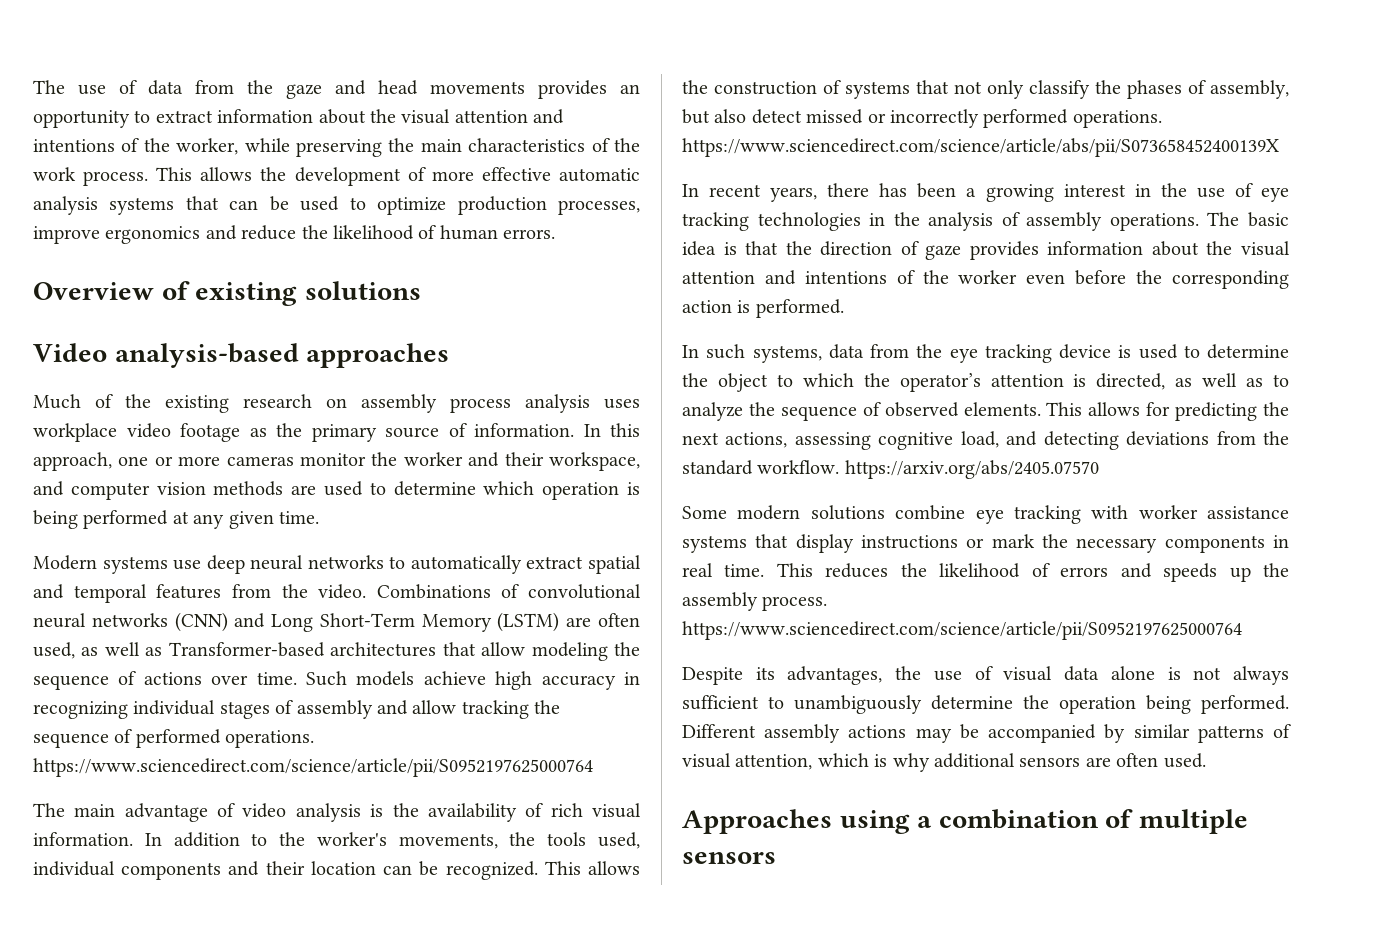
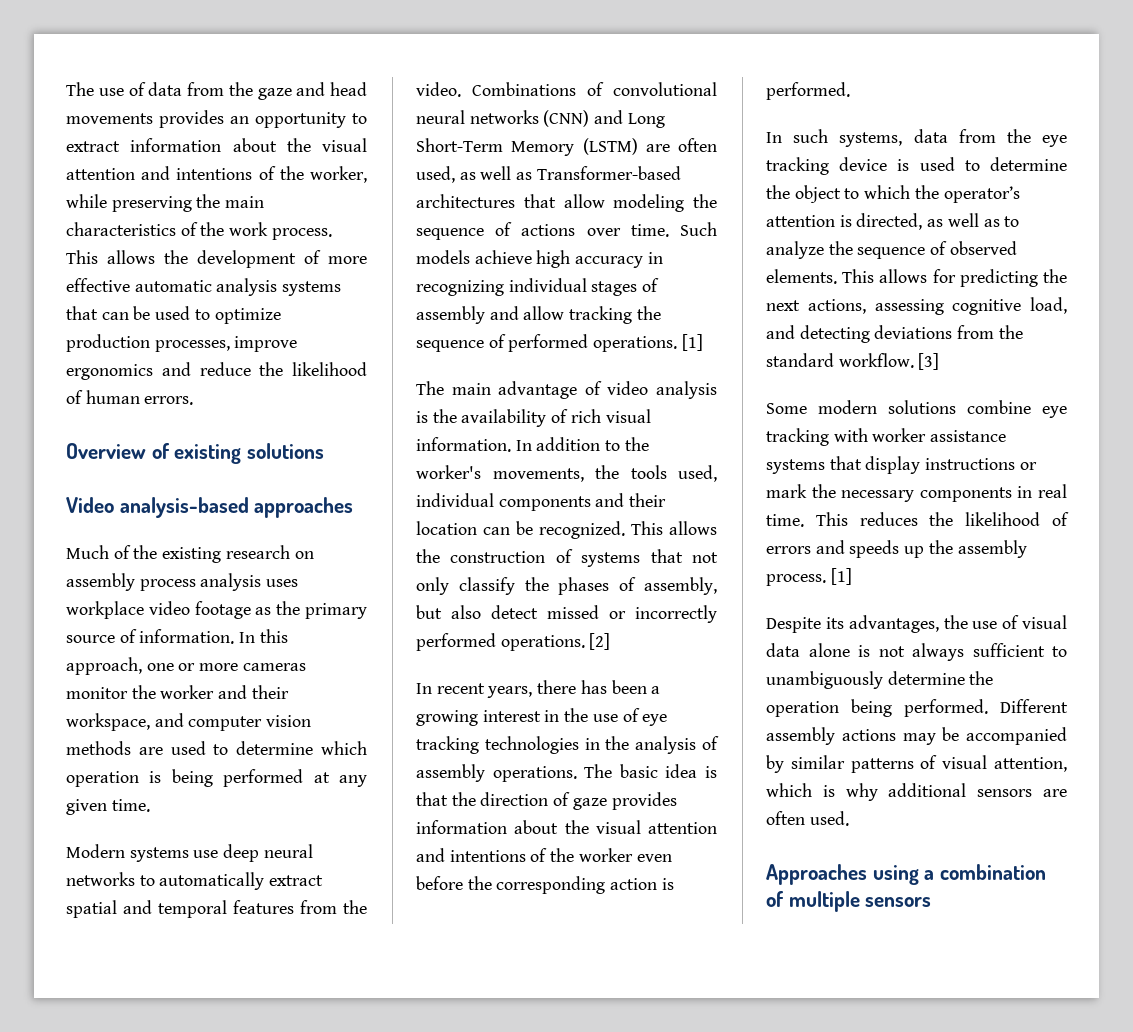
[33,758,593,777] https://www.sciencedirect.com/science/article/pii/S0952197625000764 -> [681,334,703,351] [1]
[682,138,1279,157] https://www.sciencedirect.com/science/article/abs/pii/S073658452400139X -> [589,633,611,650] [2]
[844,460,1099,479] https://arxiv.org/abs/2405.07570 -> [918,353,940,370] [3]
[682,621,1242,640] https://www.sciencedirect.com/science/article/pii/S0952197625000764 -> [830,568,852,585] [1]

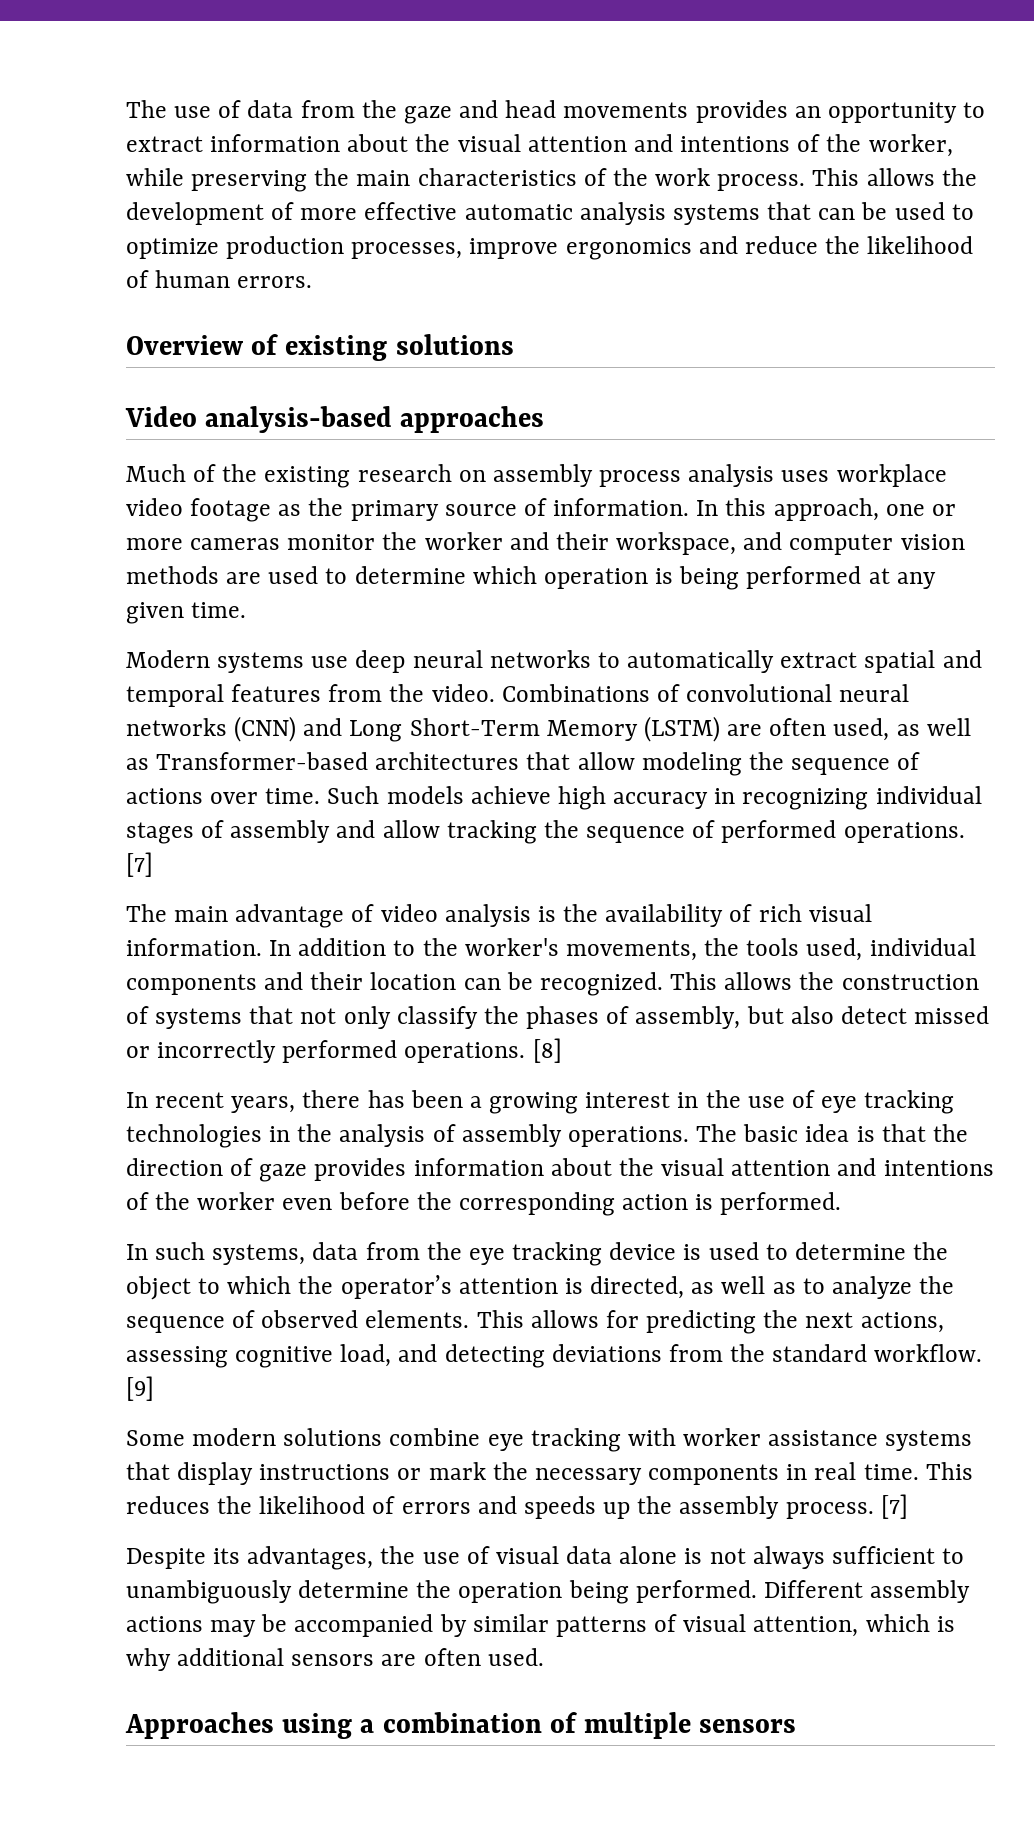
[681,334,703,351] [1] -> [126,852,153,877] [7]
[589,633,611,650] [2] -> [532,1038,562,1063] [8]
[918,353,940,370] [3] -> [126,1376,154,1401] [9]
[830,568,852,585] [1] -> [880,1494,908,1519] [7]

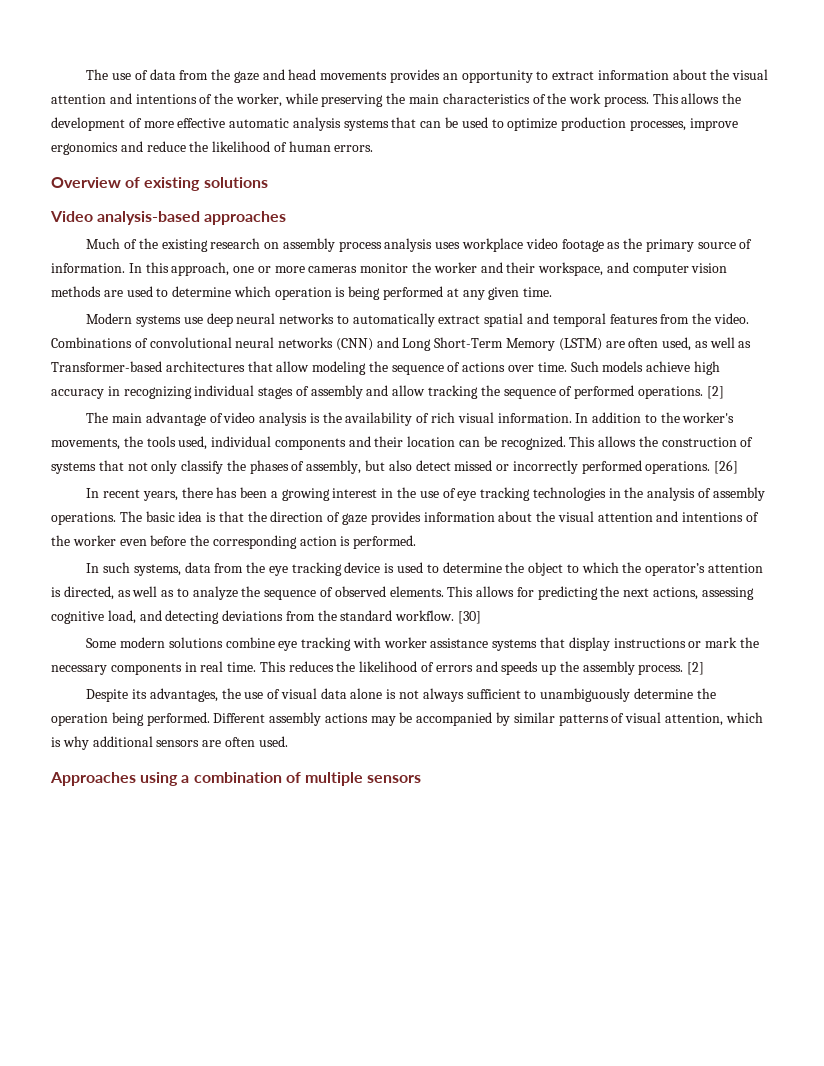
[126,852,153,877] [7] -> [706,386,724,399] [2]
[532,1038,562,1063] [8] -> [714,460,739,474] [26]
[126,1376,154,1401] [9] -> [458,611,482,624] [30]
[880,1494,908,1519] [7] -> [687,662,705,675] [2]

